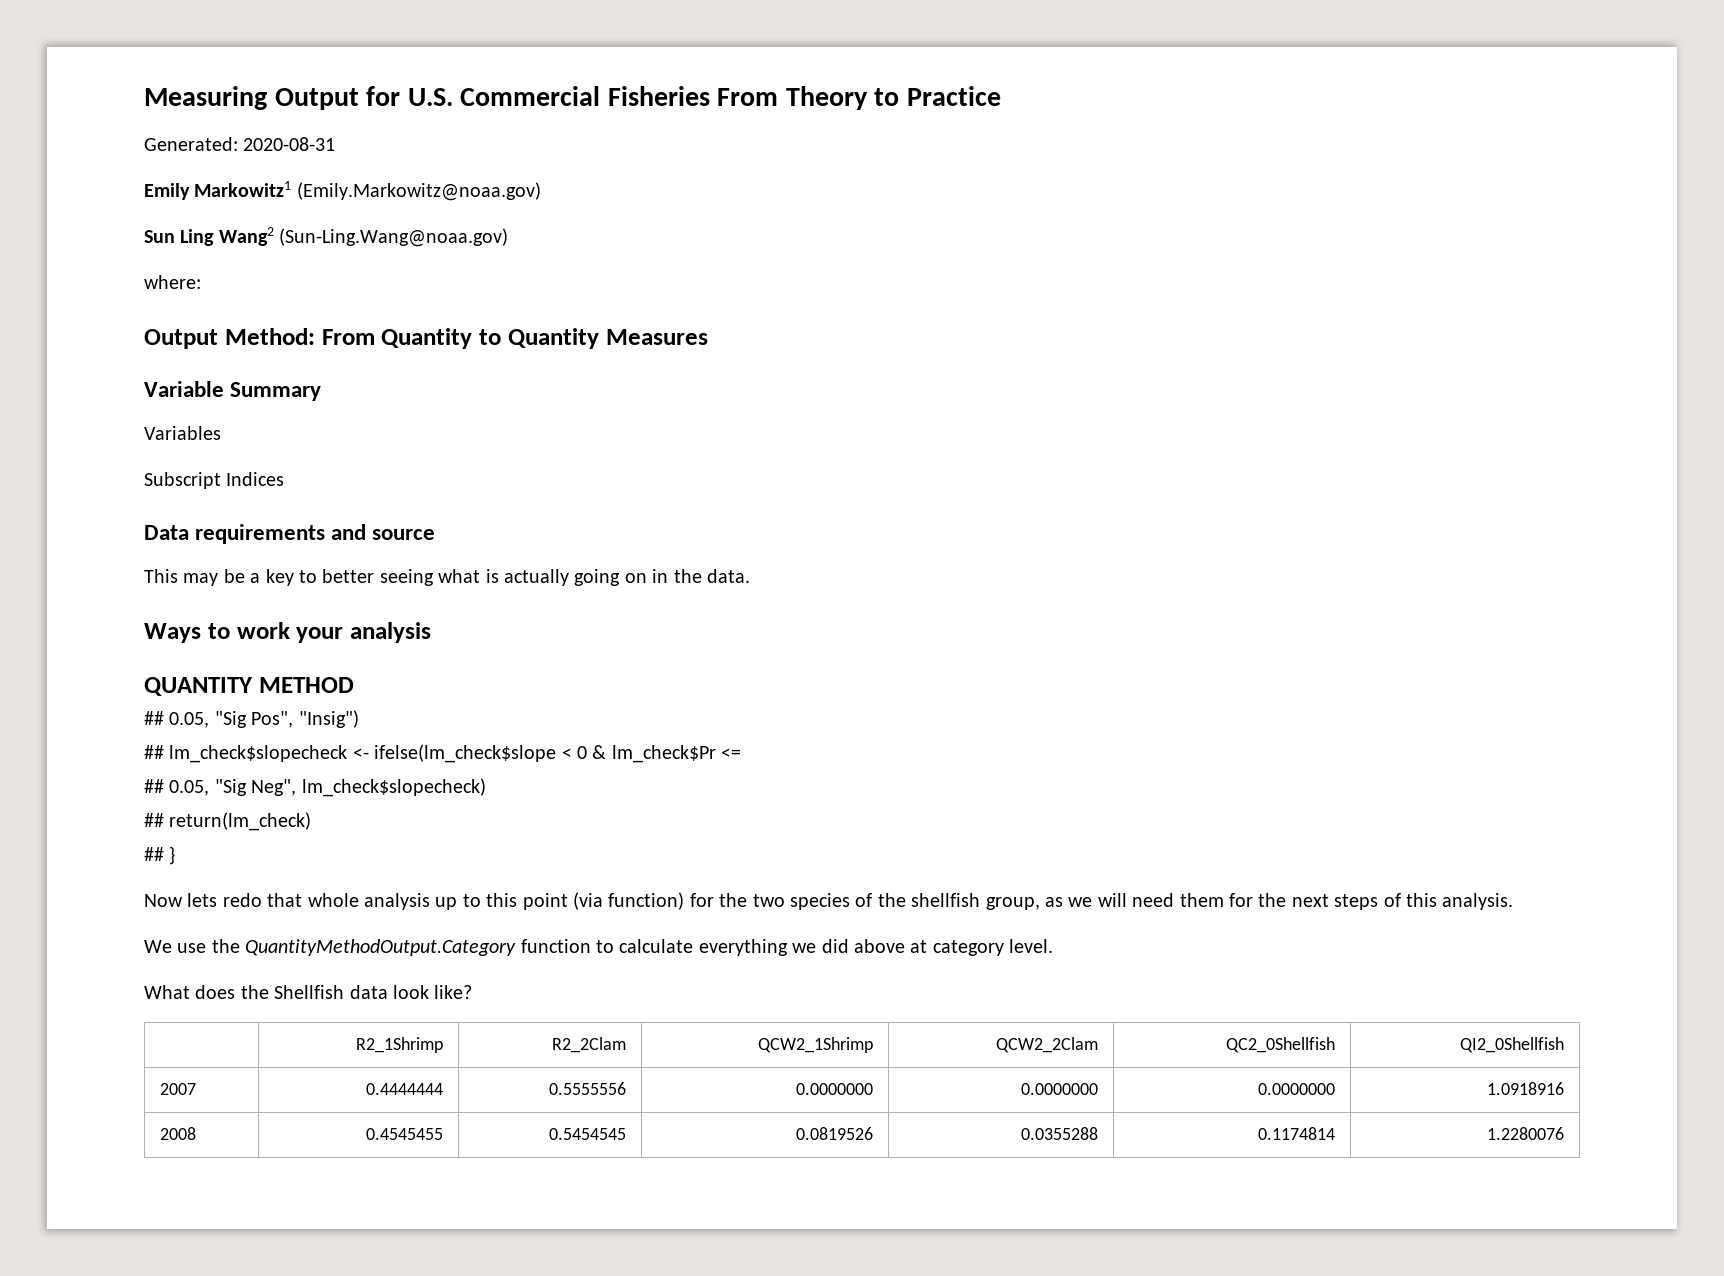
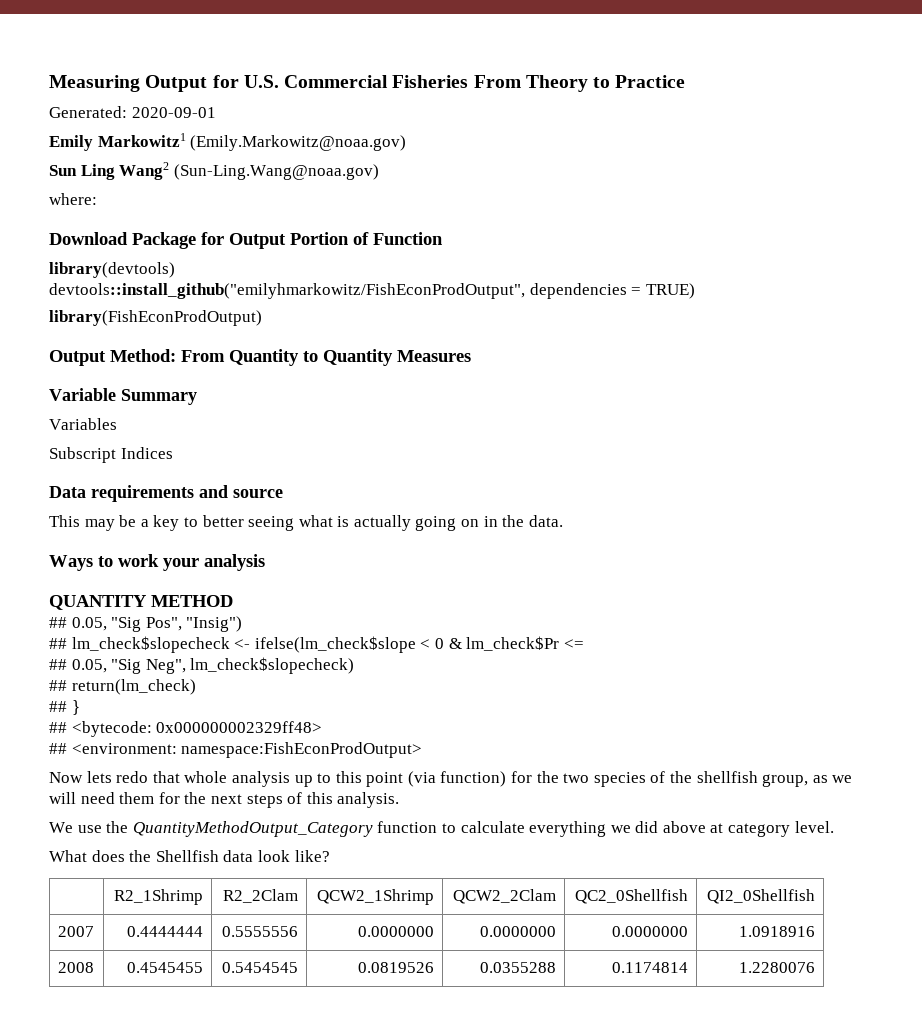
[243,137,336,151] 2020-08-31 -> [131,107,216,118] 2020-09-01
(201, 282) none -> [49,232,443,249] [49,262,175,278] [49,283,695,299] [49,310,262,326] // Download Package for Output Portion of Function // library(devtools) // devtools::install_github("emilyhmarkowitz/FishEconProdOutput", dependencies = TRUE) // library(FishEconProdOutput)
(176, 855) none -> [49,721,323,737] [49,742,423,758] // ## <bytecode: 0x000000002329ff48> // ## <environment: namespace:FishEconProdOutput>
[245,939,517,956] QuantityMethodOutput.Category -> [132,821,373,837] QuantityMethodOutput_Category

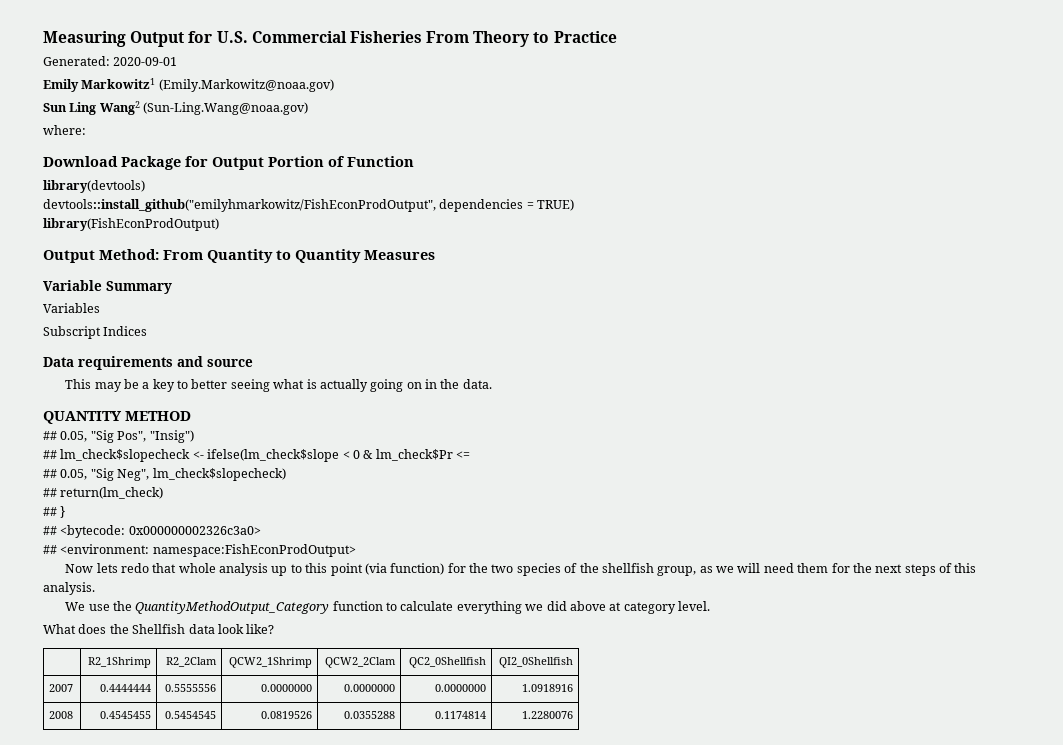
[49,554,265,571] // Ways to work your analysis -> (492, 384) none
[156,721,323,733] 0x000000002329ff48> -> [128,526,261,535] 0x000000002326c3a0>

